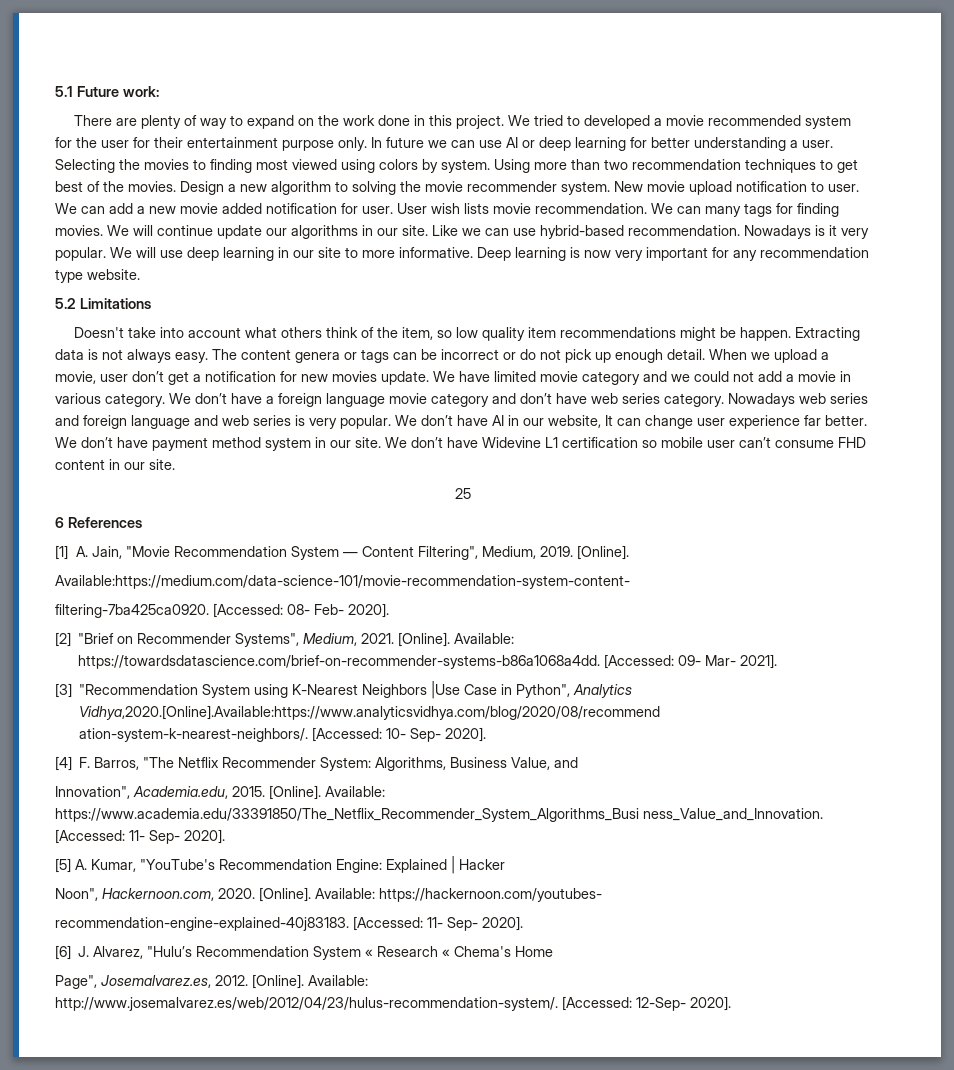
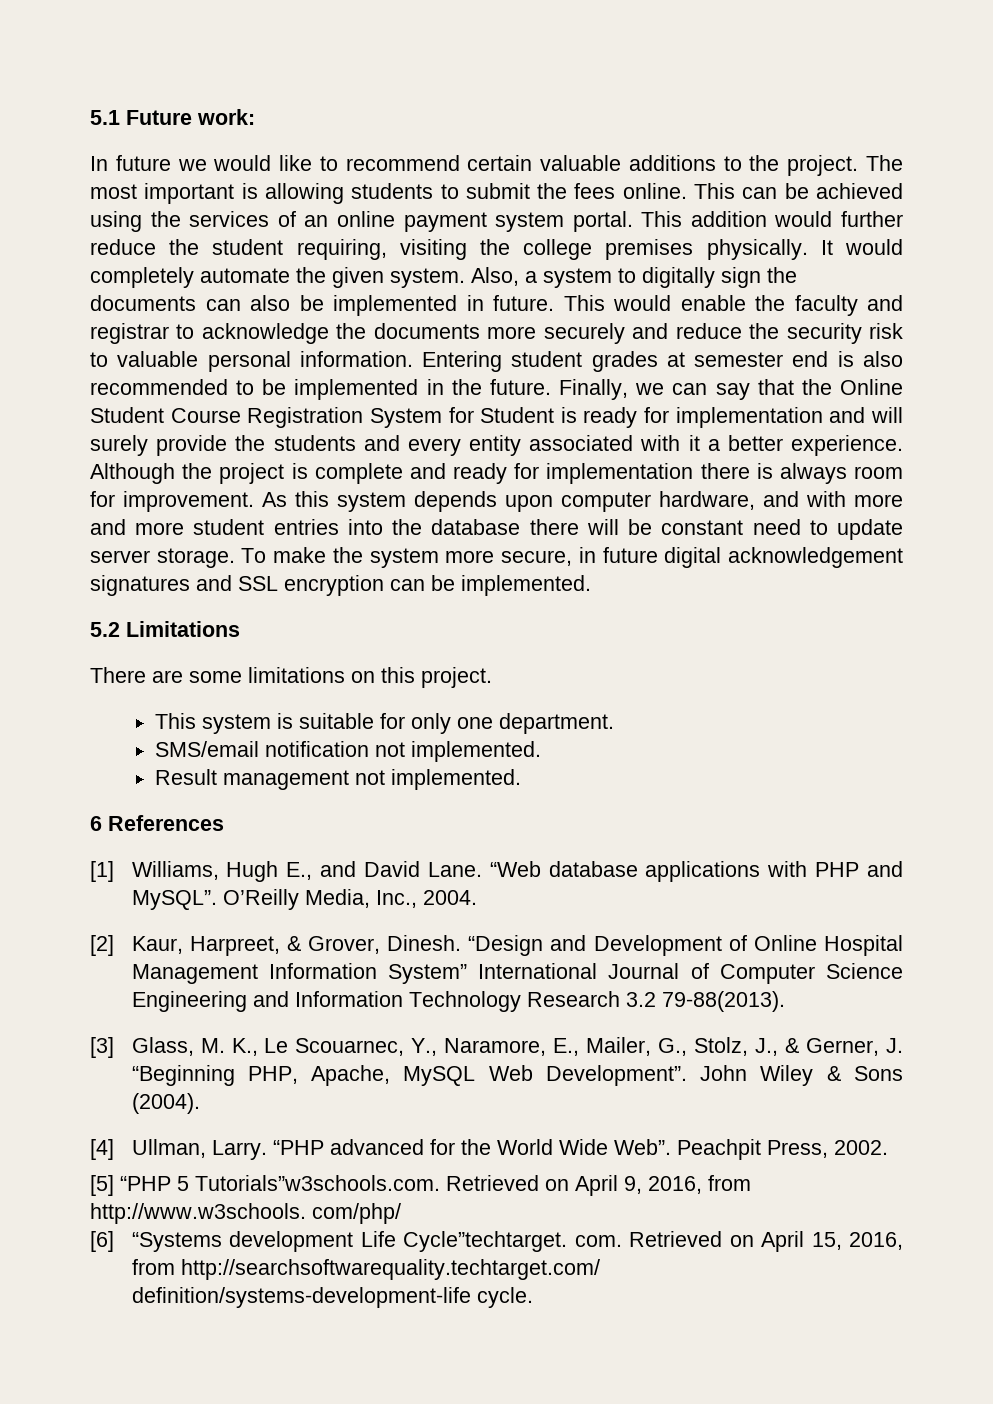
[74,115,852,129] [55,137,833,151] [55,159,858,173] [55,181,859,195] [55,203,839,217] [55,225,869,239] [55,247,869,261] [55,269,140,283] [55,298,151,309] [74,327,861,341] [55,349,829,363] [55,371,851,385] [55,393,868,407] [55,415,867,429] [55,437,866,451] [55,459,175,470] [455,488,471,499] [55,517,142,528] [55,545,629,560] [55,575,630,589] [55,603,389,618] [55,632,515,647] [78,654,778,669] [55,681,633,699] [79,705,661,720] [79,727,487,742] [55,756,579,771] [55,785,385,800] [55,808,823,822] [55,829,225,844] [55,856,505,874] [55,887,602,902] [55,916,523,931] [55,945,554,960] [55,974,368,989] [55,996,731,1011] There are plenty of way to expand on the work done in this project. We tried to developed a movie recommended system for the user for their entertainment purpose only. In future we can use AI or deep learning for better understanding a user. Selecting the movies to finding most viewed using colors by system. Using more than two recommendation techniques to get best of the movies. Design a new algorithm to solving the movie recommender system. New movie upload notification to user. We can add a new movie added notification for user. User wish lists movie recommendation. We can many tags for finding movies. We will continue update our algorithms in our site. Like we can use hybrid-based recommendation. Nowadays is it very popular. We will use deep learning in our site to more informative. Deep learning is now very important for any recommendation type website. // 5.2 Limitations // Doesn't take into account what others think of the item, so low quality item recommendations might be happen. Extracting data is not always easy. The content genera or tags can be incorrect or do not pick up enough detail. When we upload a movie, user don’t get a notification for new movies update. We have limited movie category and we could not add a movie in various category. We don’t have a foreign language movie category and don’t have web series category. Nowadays web series and foreign language and web series is very popular. We don’t have AI in our website, It can change user experience far better. We don’t have payment method system in our site. We don’t have Widevine L1 certification so mobile user can’t consume FHD content in our site. // 25 // 6 References // [1] A. Jain, "Movie Recommendation System — Content Filtering", Medium, 2019. [Online]. // Available:https://medium.com/data-science-101/movie-recommendation-system-content- // filtering-7ba425ca0920. [Accessed: 08- Feb- 2020]. // [2] "Brief on Recommender Systems", Medium, 2021. [Online]. Available: https://towardsdatascience.com/brief-on-recommender-systems-b86a1068a4dd. [Accessed: 09- Mar- 2021]. // [3] "Recommendation System using K-Nearest Neighbors |Use Case in Python", Analytics Vidhya,2020.[Online].Available:https://www.analyticsvidhya.com/blog/2020/08/recommend ation-system-k-nearest-neighbors/. [Accessed: 10- Sep- 2020]. // [4] F. Barros, "The Netflix Recommender System: Algorithms, Business Value, and // Innovation", Academia.edu, 2015. [Online]. Available: https://www.academia.edu/33391850/The_Netflix_Recommender_System_Algorithms_Busi ness_Value_and_Innovation. [Accessed: 11- Sep- 2020]. // [5] A. Kumar, "YouTube's Recommendation Engine: Explained | Hacker // Noon", Hackernoon.com, 2020. [Online]. Available: https://hackernoon.com/youtubes- // recommendation-engine-explained-40j83183. [Accessed: 11- Sep- 2020]. // [6] J. Alvarez, "Hulu’s Recommendation System « Research « Chema's Home // Page", Josemalvarez.es, 2012. [Online]. Available: http://www.josemalvarez.es/web/2012/04/23/hulus-recommendation-system/. [Accessed: 12-Sep- 2020]. -> [90,155,903,176] [90,183,903,204] [90,211,904,232] [90,239,904,260] [90,267,797,288] [90,295,903,316] [90,323,904,344] [90,351,903,372] [90,379,904,400] [90,407,903,428] [90,435,903,456] [90,463,903,484] [90,491,903,512] [90,519,904,540] [90,547,904,568] [90,575,591,596] [90,621,240,637] [90,667,492,688] [155,713,615,734] [155,741,542,762] [155,769,522,790] [90,815,224,831] [90,861,903,882] [131,889,477,910] [90,935,903,956] [131,963,903,984] [131,991,785,1012] [90,1037,903,1058] [131,1065,904,1086] [131,1093,200,1114] [90,1139,888,1160] [90,1175,751,1196] [90,1203,401,1224] [90,1231,903,1252] [131,1259,600,1280] [131,1287,533,1308] In future we would like to recommend certain valuable additions to the project. The most important is allowing students to submit the fees online. This can be achieved using the services of an online payment system portal. This addition would further reduce the student requiring, visiting the college premises physically. It would completely automate the given system. Also, a system to digitally sign the documents can also be implemented in future. This would enable the faculty and registrar to acknowledge the documents more securely and reduce the security risk to valuable personal information. Entering student grades at semester end is also recommended to be implemented in the future. Finally, we can say that the Online Student Course Registration System for Student is ready for implementation and will surely provide the students and every entity associated with it a better experience. Although the project is complete and ready for implementation there is always room for improvement. As this system depends upon computer hardware, and with more and more student entries into the database there will be constant need to update server storage. To make the system more secure, in future digital acknowledgement signatures and SSL encryption can be implemented. // 5.2 Limitations // There are some limitations on this project. // This system is suitable for only one department. // SMS/email notification not implemented. // Result management not implemented. // 6 References // [1] Williams, Hugh E., and David Lane. “Web database applications with PHP and MySQL”. O’Reilly Media, Inc., 2004. // [2] Kaur, Harpreet, & Grover, Dinesh. “Design and Development of Online Hospital Management Information System” International Journal of Computer Science Engineering and Information Technology Research 3.2 79-88(2013). // [3] Glass, M. K., Le Scouarnec, Y., Naramore, E., Mailer, G., Stolz, J., & Gerner, J. “Beginning PHP, Apache, MySQL Web Development”. John Wiley & Sons (2004). // [4] Ullman, Larry. “PHP advanced for the World Wide Web”. Peachpit Press, 2002. // [5] “PHP 5 Tutorials”w3schools.com. Retrieved on April 9, 2016, from http://www.w3schools. com/php/ // [6] “Systems development Life Cycle”techtarget. com. Retrieved on April 15, 2016, from http://searchsoftwarequality.techtarget.com/ definition/systems-development-life cycle.

